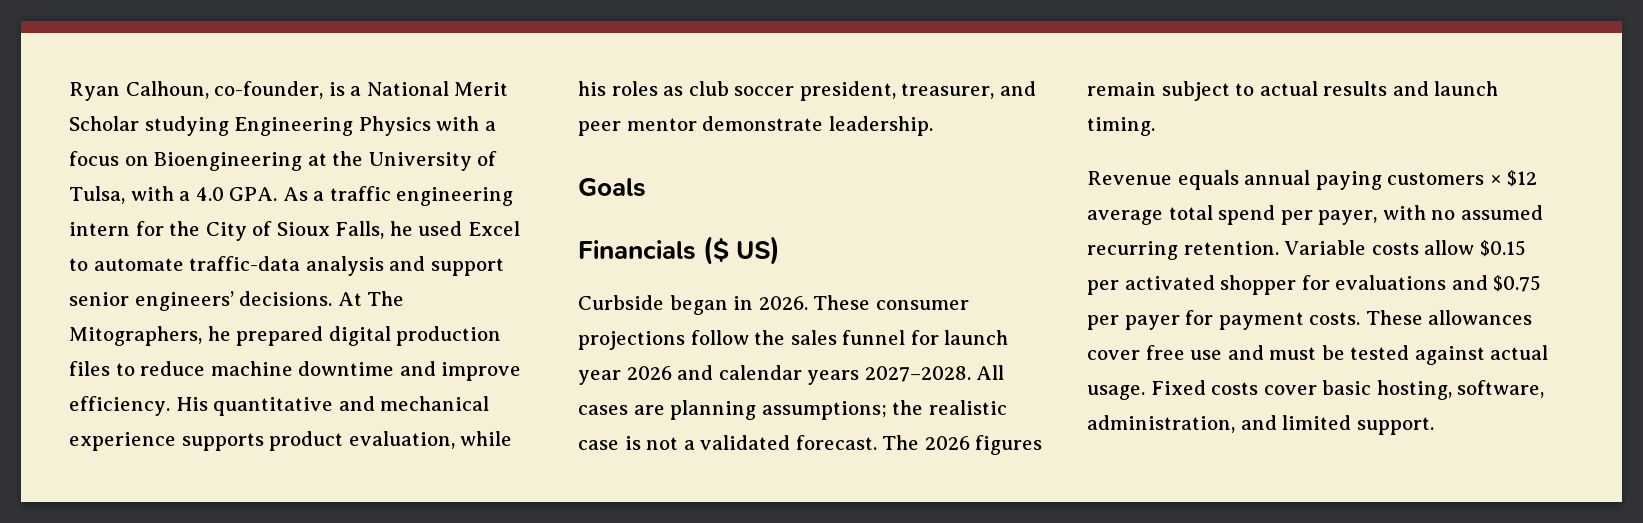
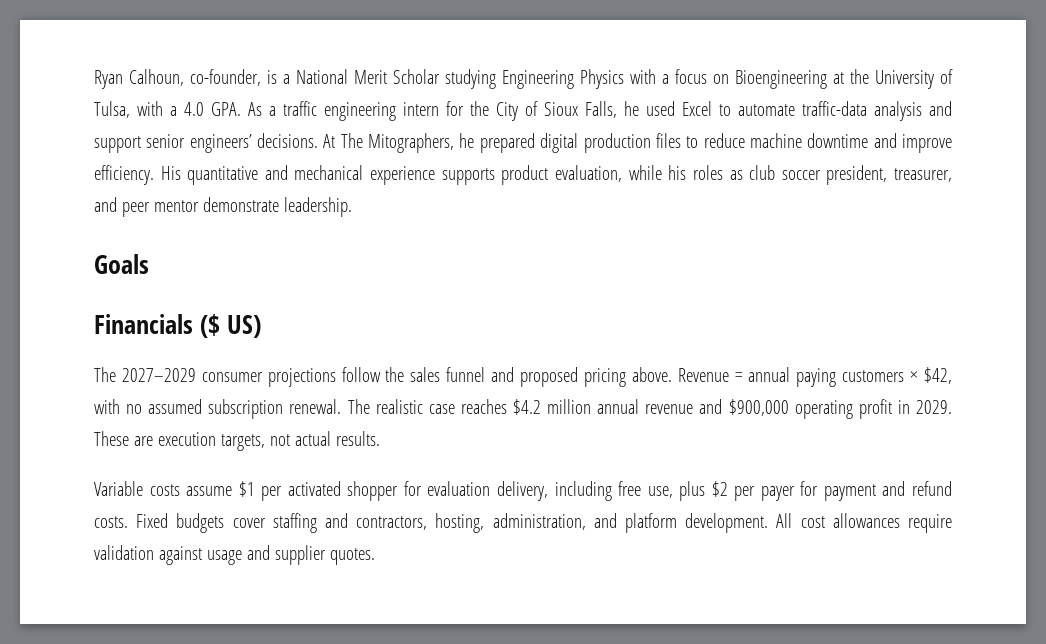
[578,295,871,315] Curbside began in 2026. These -> [94,367,196,382] The 2027–2029
[910,330,1009,345] [578,365,1005,385] [578,400,1007,420] [578,435,1043,455] [1087,81,1499,101] [1087,117,1155,136] [1087,170,1538,190] [1087,205,1543,225] [1087,240,1526,260] [1087,275,1542,295] [1087,310,1533,330] [1087,345,1549,365] [1087,380,1545,400] [1087,415,1434,435] for launch year 2026 and calendar years 2027–2028. All cases are planning assumptions; the realistic case is not a validated forecast. The 2026 figures remain subject to actual results and launch timing. // Revenue equals annual paying customers × $12 average total spend per payer, with no assumed recurring retention. Variable costs allow $0.15 per activated shopper for evaluations and $0.75 per payer for payment costs. These allowances cover free use and must be tested against actual usage. Fixed costs cover basic hosting, software, administration, and limited support. -> [491,367,953,387] [94,399,952,419] [94,431,380,451] [94,481,952,501] [94,513,953,533] [94,545,375,565] and proposed pricing above. Revenue = annual paying customers × $42, with no assumed subscription renewal. The realistic case reaches $4.2 million annual revenue and $900,000 operating profit in 2029. These are execution targets, not actual results. // Variable costs assume $1 per activated shopper for evaluation delivery, including free use, plus $2 per payer for payment and refund costs. Fixed budgets cover staffing and contractors, hosting, administration, and platform development. All cost allowances require validation against usage and supplier quotes.

